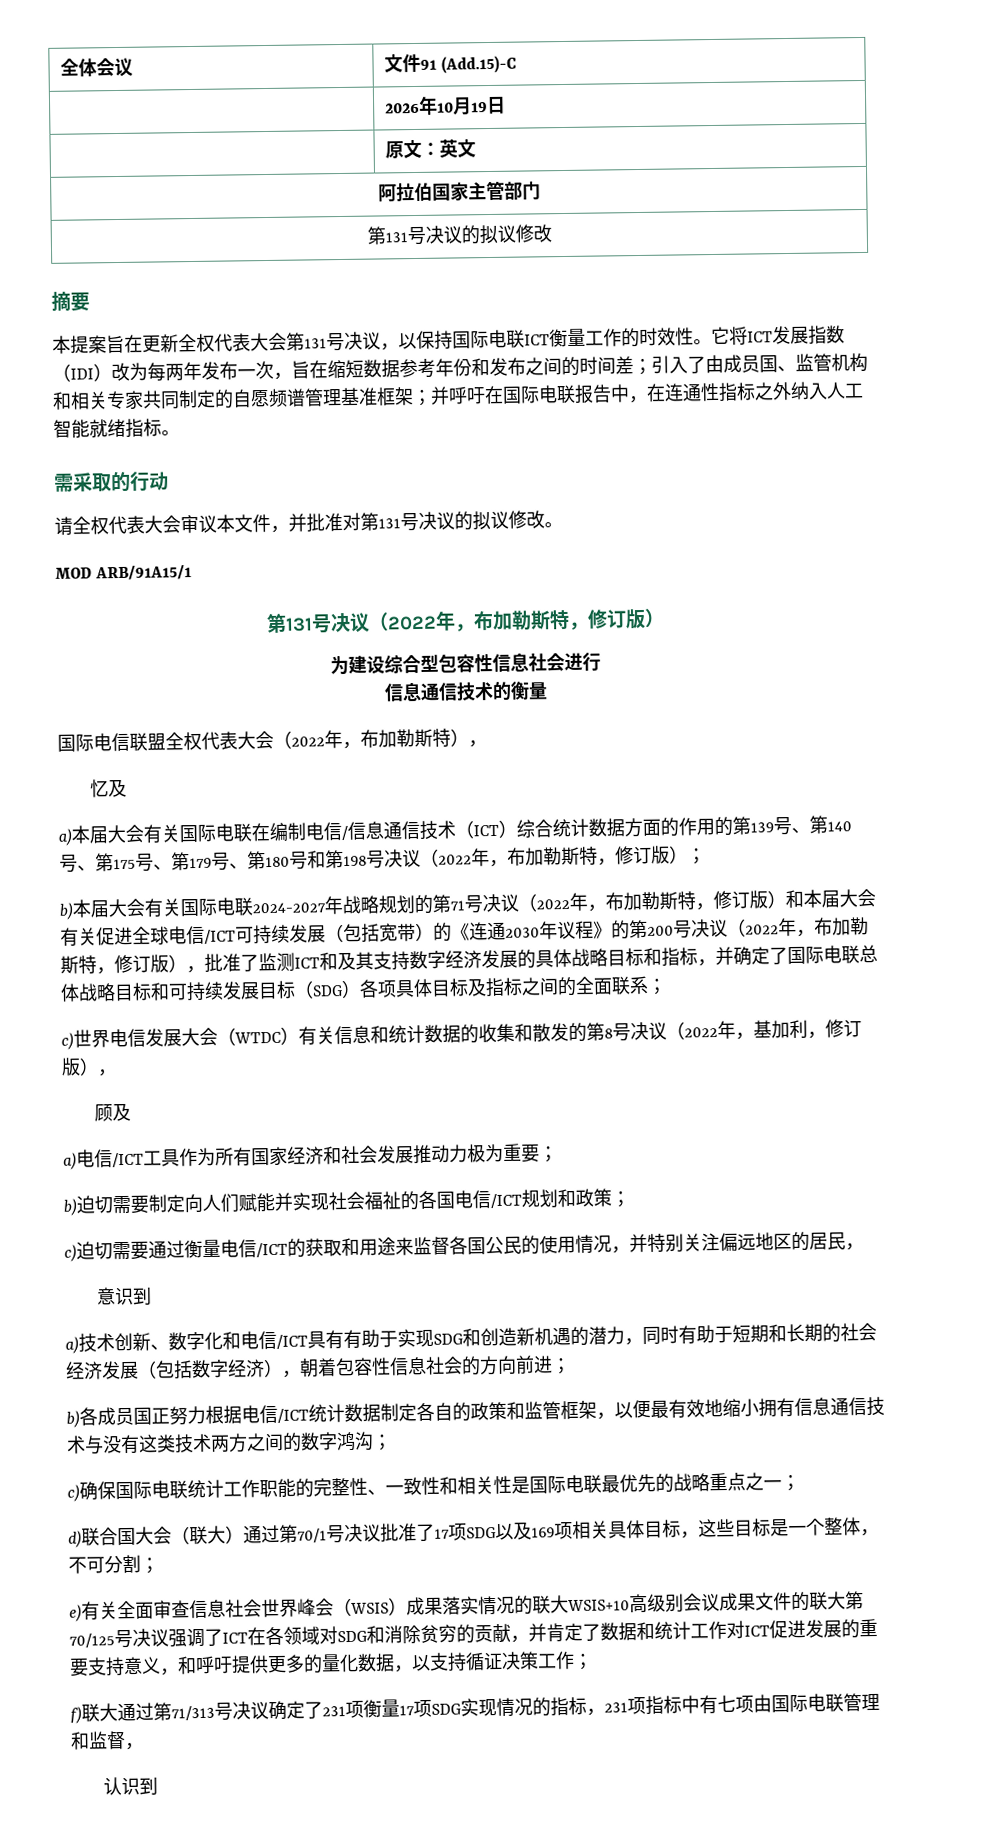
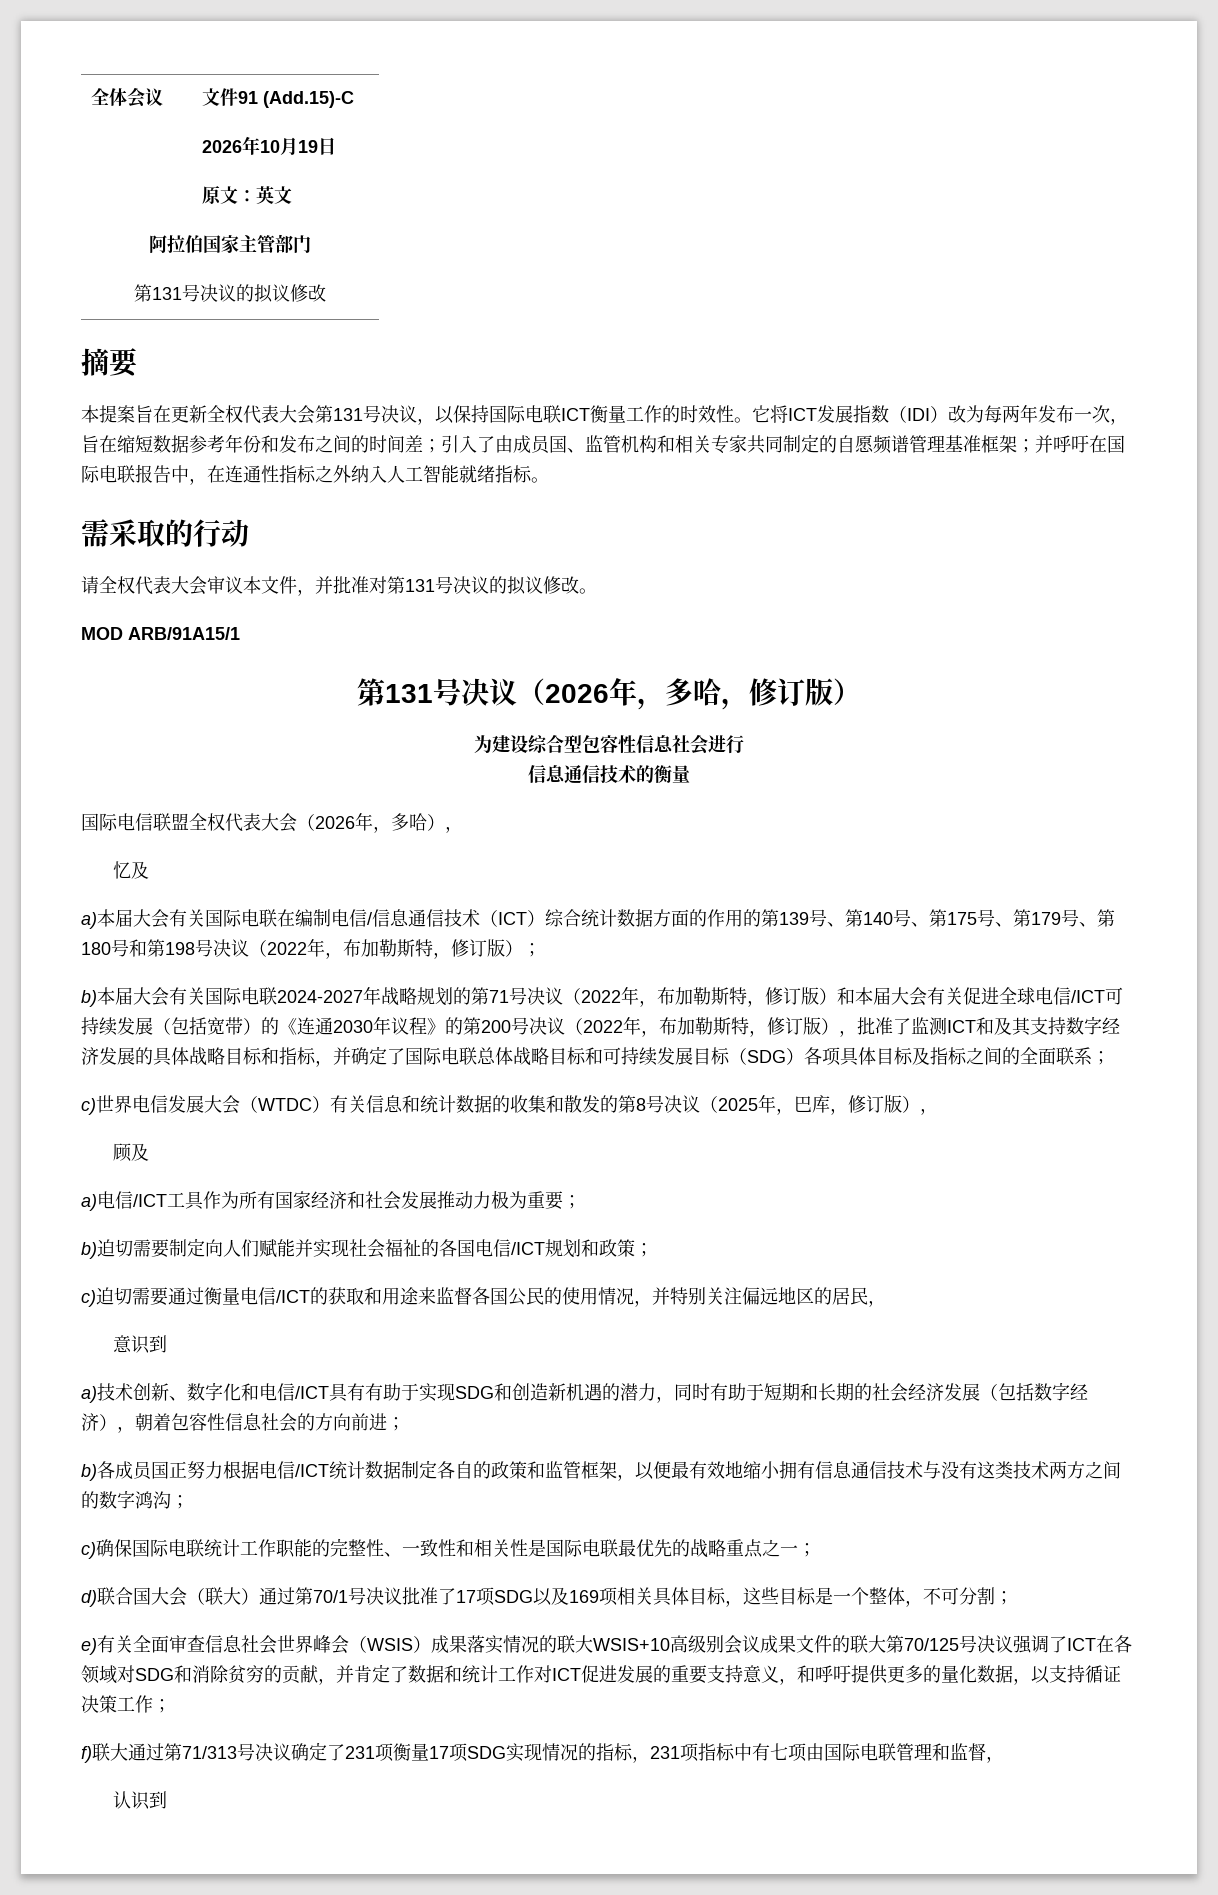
[386,609,570,632] 2022年，布加勒斯特 -> [545,678,721,710] 2026年，多哈
[291,728,451,750] 2022年，布加勒斯特 -> [315,812,427,833] 2026年，多哈
[684,1019,808,1040] 2022年，基加利 -> [718,1094,830,1115] 2025年，巴库

